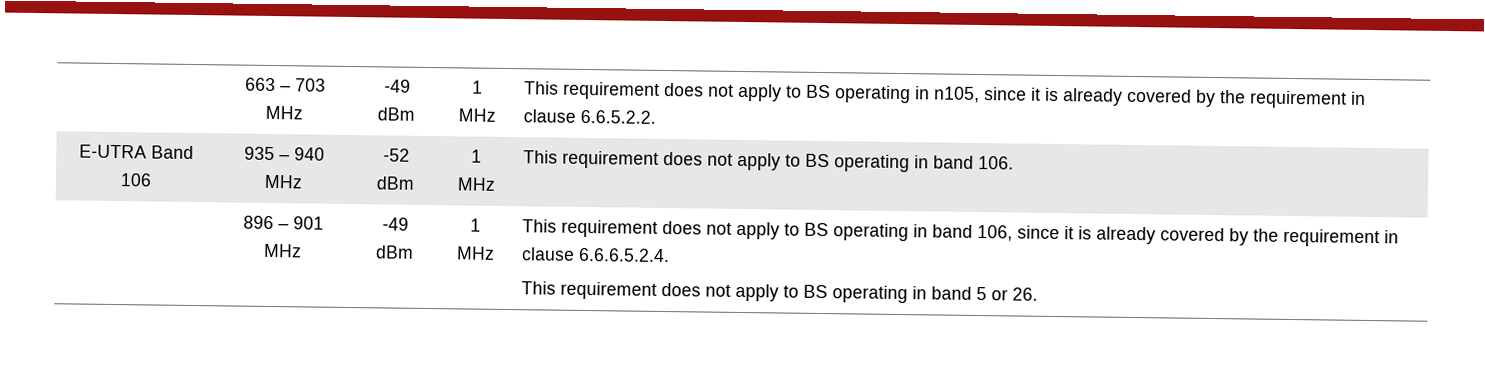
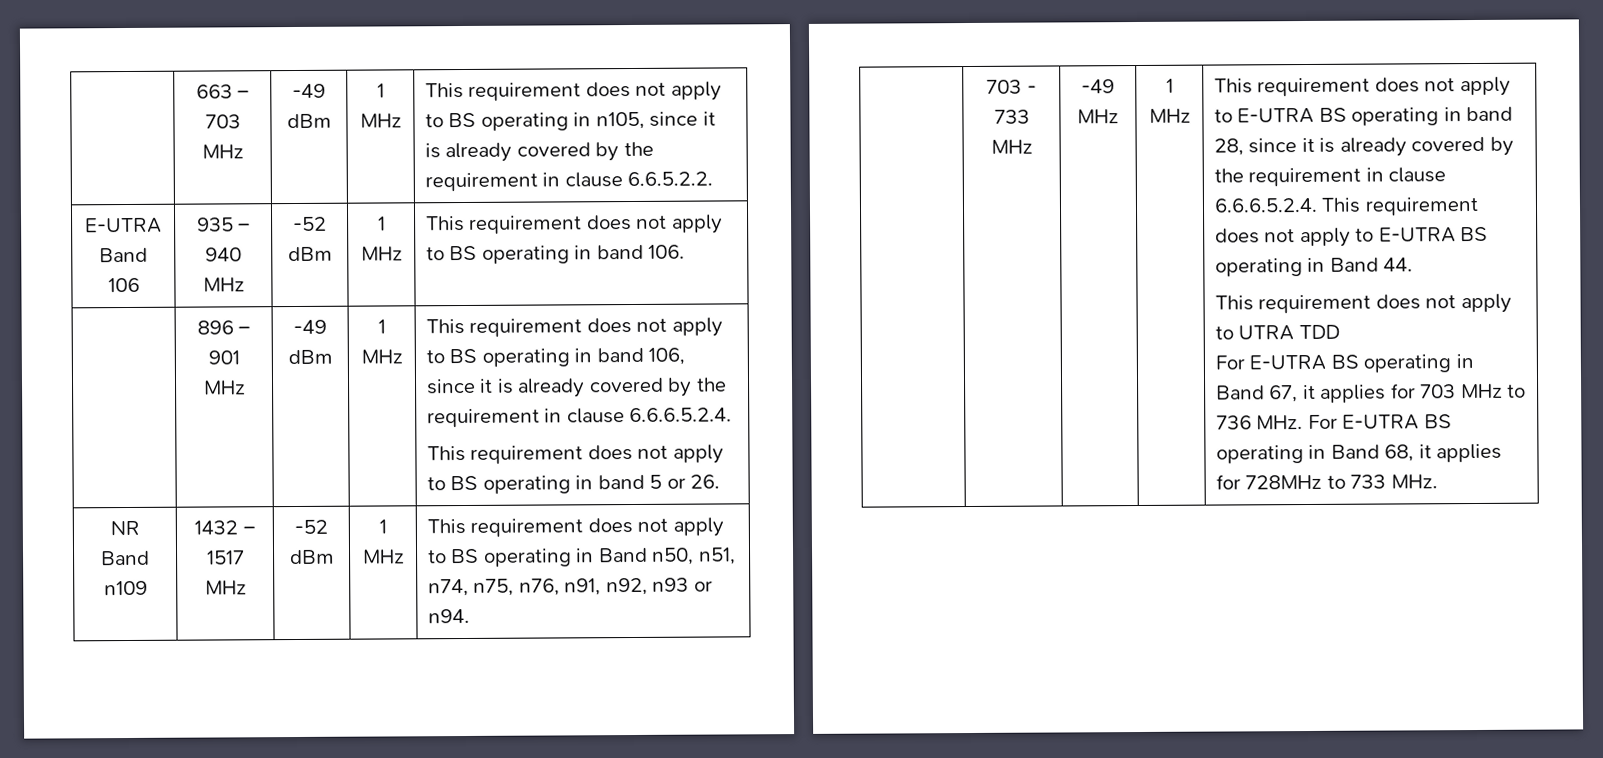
(1039, 294) none -> [109,520,140,536] [101,550,150,566] [103,580,148,596] [194,520,255,535] [206,550,245,565] [204,580,247,595] [294,519,328,535] [289,549,335,565] [378,519,387,534] [362,549,405,564] [426,517,724,537] [427,547,736,567] [427,577,713,597] [427,608,470,624] [986,79,1037,94] [993,109,1030,124] [990,139,1033,154] [1081,79,1115,94] [1077,109,1119,124] [1165,78,1174,93] [1148,108,1191,123] [1213,76,1511,97] [1213,106,1514,126] [1213,136,1514,157] [1213,167,1447,187] [1213,196,1479,216] [1214,226,1489,248] [1214,257,1414,277] [1214,293,1512,314] [1214,324,1340,341] [1214,354,1474,373] [1215,383,1527,403] [1215,414,1452,430] [1215,443,1503,464] [1215,474,1438,490] // NR Band n109 | 1432 – 1517 MHz | -52 dBm | 1 MHz | This requirement does not apply to BS operating in Band n50, n51, n74, n75, n76, n91, n92, n93 or n94. // | 703 - 733 MHz | -49 MHz | 1 MHz | This requirement does not apply to E-UTRA BS operating in band 28, since it is already covered by the requirement in clause 6.6.6.5.2.4. This requirement does not apply to E-UTRA BS operating in Band 44. // This requirement does not apply to UTRA TDD // For E-UTRA BS operating in Band 67, it applies for 703 MHz to 736 MHz. For E-UTRA BS operating in Band 68, it applies for 728MHz to 733 MHz.

